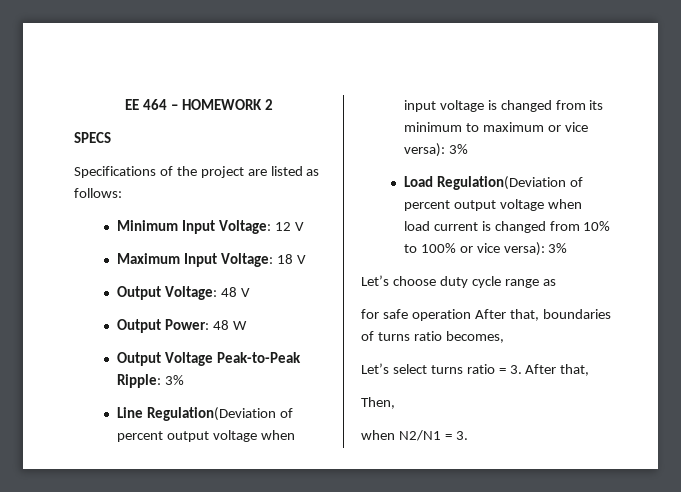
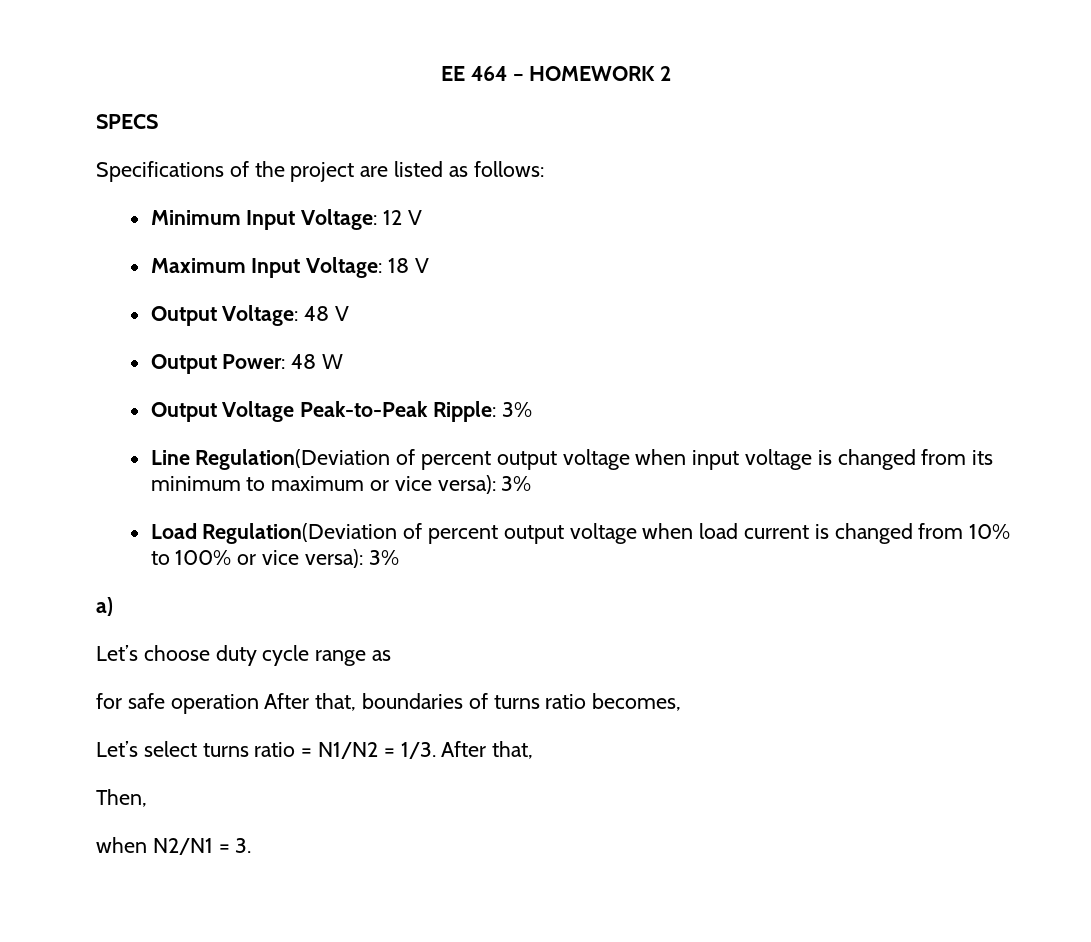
(568, 248) none -> [96,597,113,616] // a)
[509,365,522,374] 3. -> [318,742,436,759] N1/N2 = 1/3.

